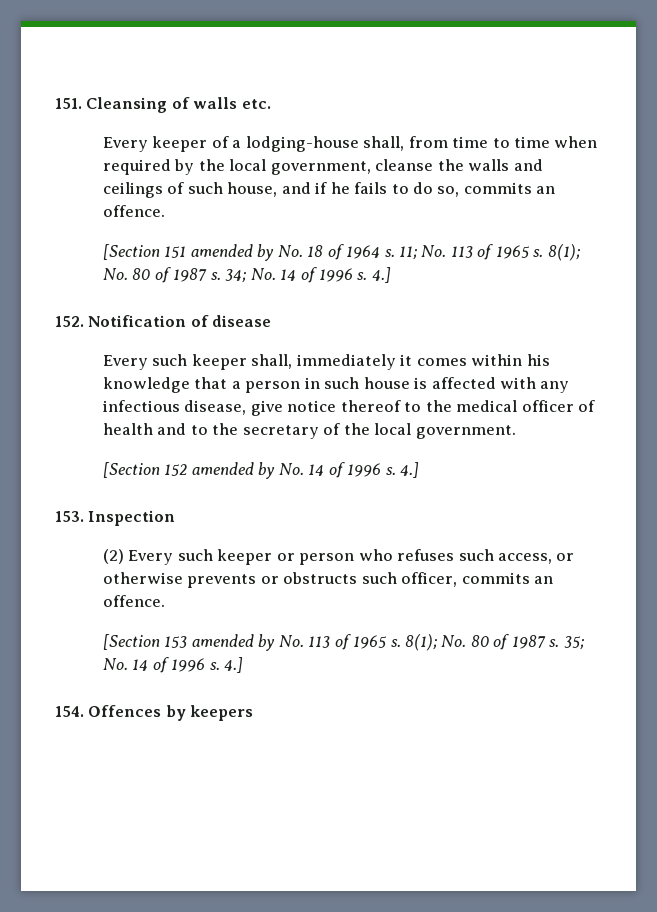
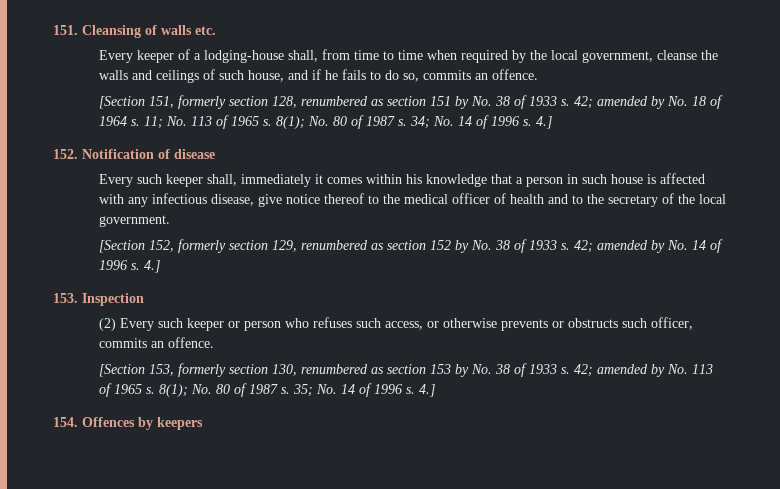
[164,246,187,258] 151 -> [149,95,594,109] 151, formerly section 128, renumbered as section 151 by No. 38 of 1933 s. 42;
[164,464,188,476] 152 -> [149,239,594,253] 152, formerly section 129, renumbered as section 152 by No. 38 of 1933 s. 42;
[164,636,188,648] 153 -> [149,363,594,377] 153, formerly section 130, renumbered as section 153 by No. 38 of 1933 s. 42;

